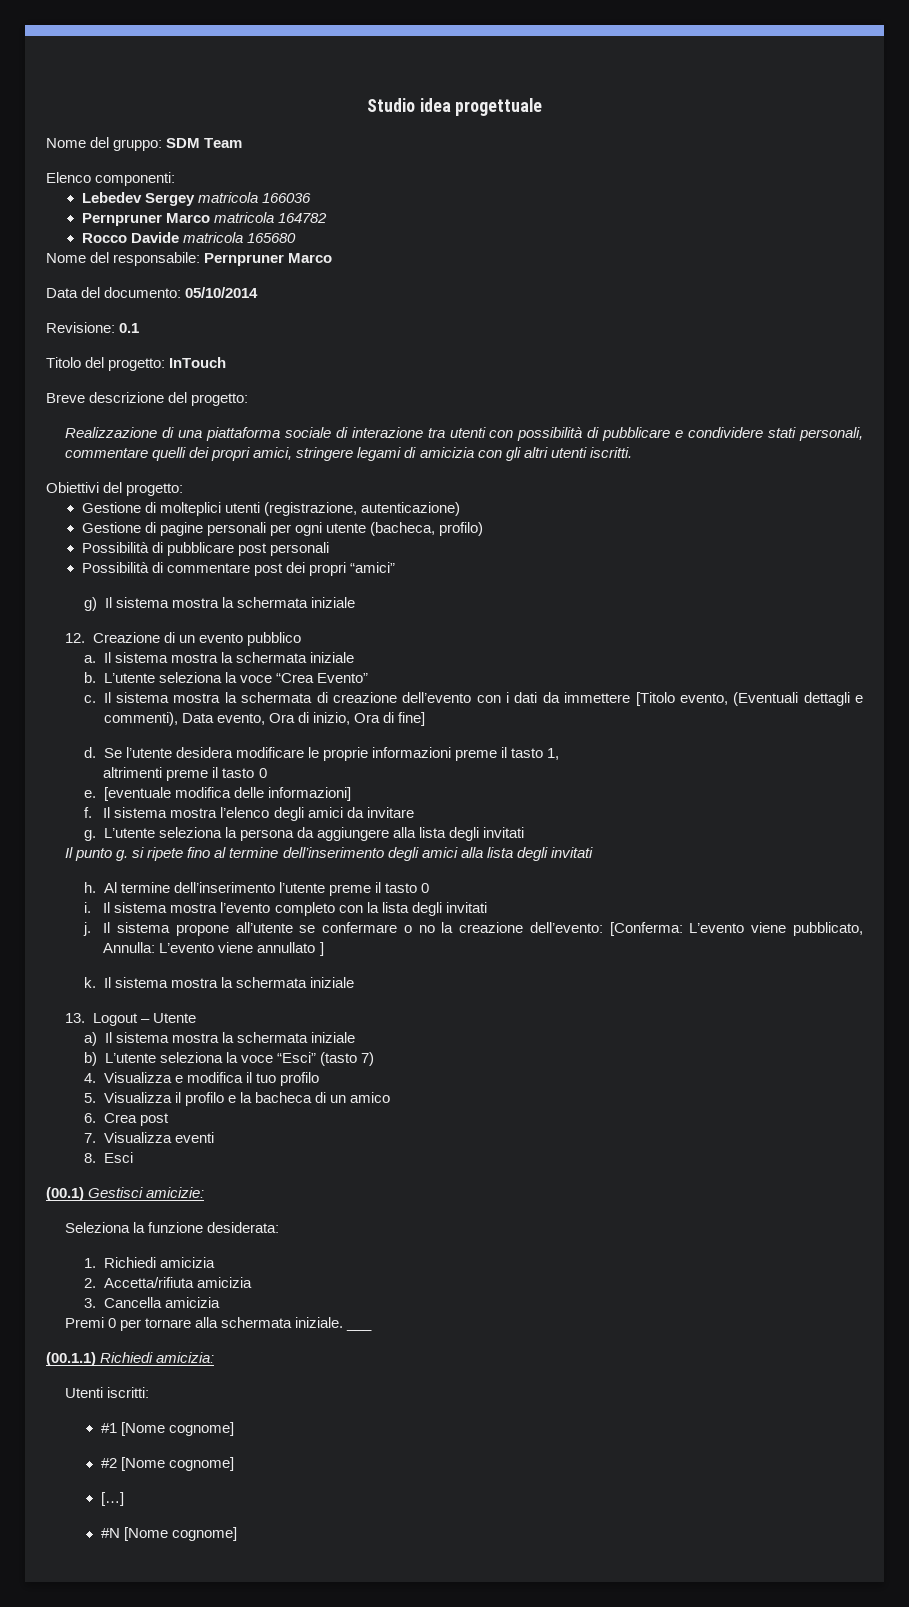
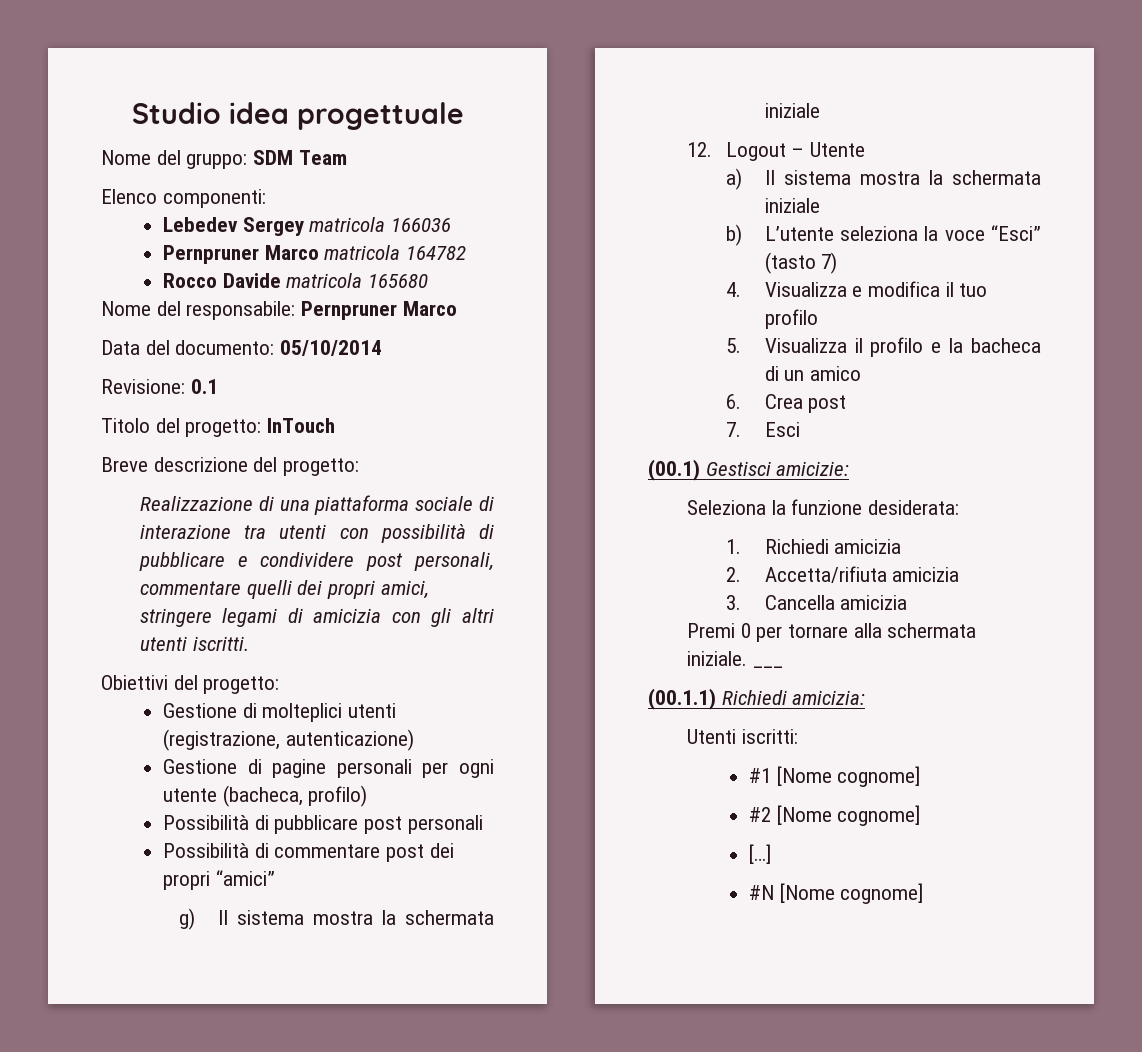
[768,427,797,438] stati -> [366,553,404,571] post
[92,632,301,646] [84,652,354,663] [84,672,368,683] [84,692,864,706] [103,712,426,726] [84,747,560,761] [103,767,267,781] [84,787,351,801] [84,807,414,821] [84,827,525,841] [65,847,593,861] [84,882,430,896] [84,902,487,916] [83,922,863,936] [103,942,324,956] [84,977,354,988] [65,1013,86,1023] Creazione di un evento pubblico // a. Il sistema mostra la schermata iniziale // b. L’utente seleziona la voce “Crea Evento” // c. Il sistema mostra la schermata di creazione dell’evento con i dati da immettere [Titolo evento, (Eventuali dettagli e commenti), Data evento, Ora di inizio, Ora di fine] // d. Se l’utente desidera modificare le proprie informazioni preme il tasto 1, // altrimenti preme il tasto 0 // e. [eventuale modifica delle informazioni] // f. Il sistema mostra l’elenco degli amici da invitare // g. L’utente seleziona la persona da aggiungere alla lista degli invitati // Il punto g. si ripete fino al termine dell’inserimento degli amici alla lista degli invitati // h. Al termine dell’inserimento l’utente preme il tasto 0 // i. Il sistema mostra l’evento completo con la lista degli invitati // j. Il sistema propone all’utente se confermare o no la creazione dell’evento: [Conferma: L’evento viene pubblicato, Annulla: L’evento viene annullato ] // k. Il sistema mostra la schermata iniziale // 13. -> (712, 149) none
[103,1132,214,1143] [84,1153,97,1163] Visualizza eventi // 8. -> (741, 429) none

